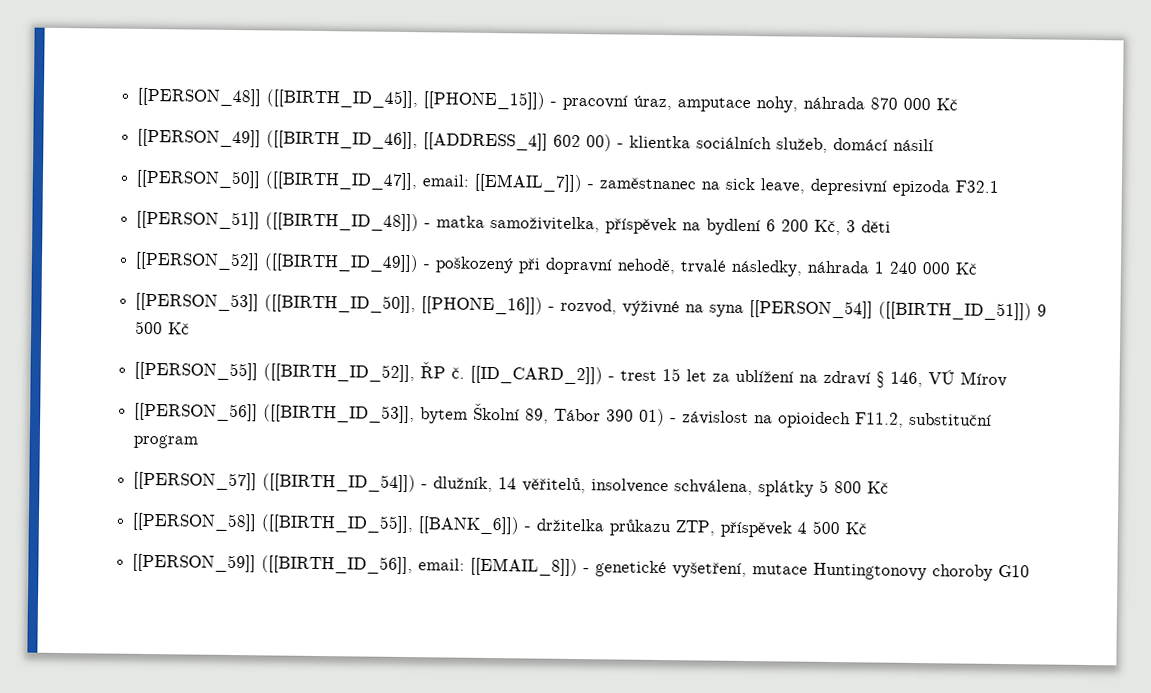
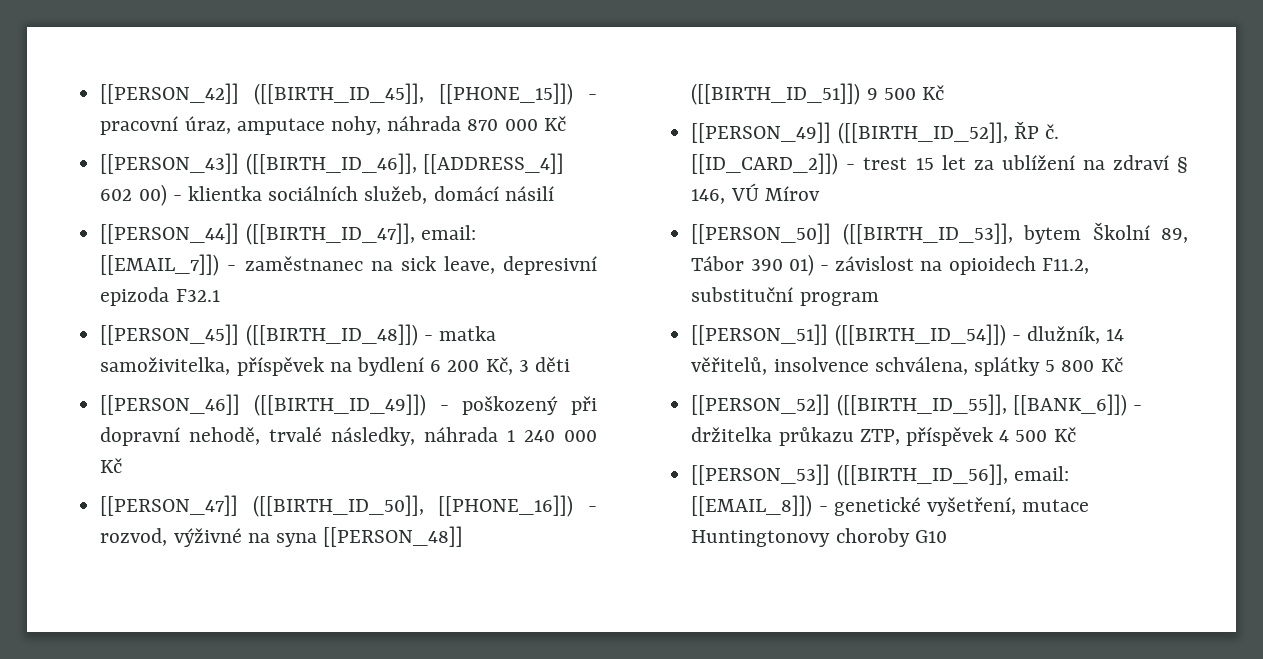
[137,87,262,107] [[PERSON_48]] -> [100,83,240,104] [[PERSON_42]]
[137,128,262,148] [[PERSON_49]] -> [100,153,240,174] [[PERSON_43]]
[136,169,262,189] [[PERSON_50]] -> [100,223,240,244] [[PERSON_44]]
[136,210,261,230] [[PERSON_51]] -> [100,324,240,345] [[PERSON_45]]
[135,251,261,271] [[PERSON_52]] -> [100,394,241,415] [[PERSON_46]]
[135,292,260,312] [[PERSON_53]] -> [100,495,239,516] [[PERSON_47]]
[749,300,874,319] [[PERSON_54]] -> [323,526,464,547] [[PERSON_48]]
[134,361,259,381] [[PERSON_55]] -> [691,122,832,143] [[PERSON_49]]
[134,402,259,422] [[PERSON_56]] -> [691,223,832,244] [[PERSON_50]]
[133,471,258,491] [[PERSON_57]] -> [691,324,829,345] [[PERSON_51]]
[132,512,258,532] [[PERSON_58]] -> [691,394,831,415] [[PERSON_52]]
[132,553,257,573] [[PERSON_59]] -> [691,464,831,485] [[PERSON_53]]

